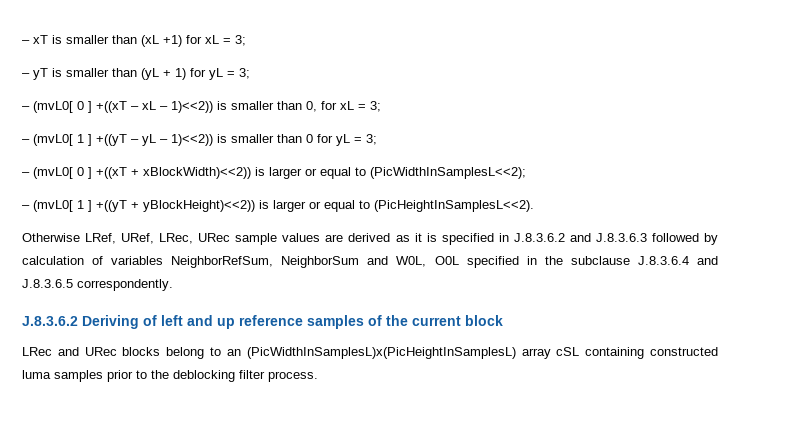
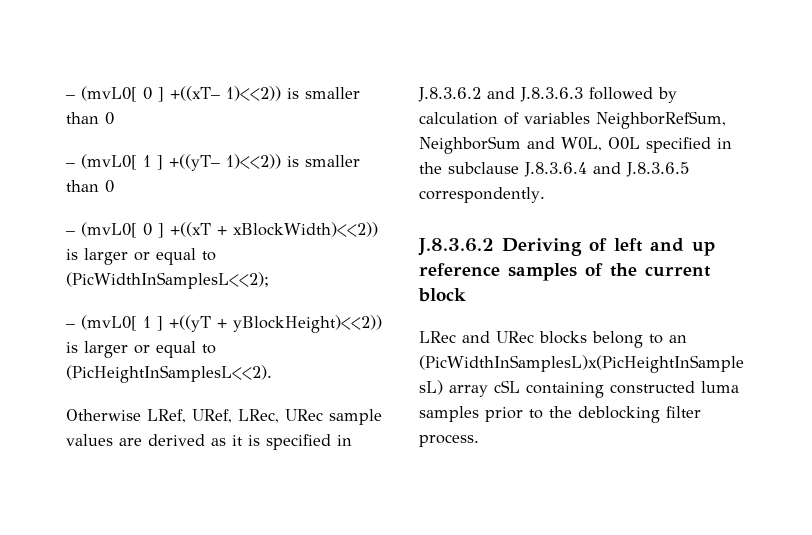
[22,35,246,47] [22,68,250,80] [22,101,381,113] [22,134,377,146] – xT is smaller than (xL +1) for xL = 3; // – yT is smaller than (yL + 1) for yL = 3; // – (mvL0[ 0 ] +((xT – xL – 1)<<2)) is smaller than 0, for xL = 3; // – (mvL0[ 1 ] +((yT – yL – 1)<<2)) is smaller than 0 for yL = 3; -> [66,86,360,102] [66,112,114,125] [66,154,360,171] [66,180,114,193] – (mvL0[ 0 ] +((xT– 1)<<2)) is smaller than 0 // – (mvL0[ 1 ] +((yT– 1)<<2)) is smaller than 0

